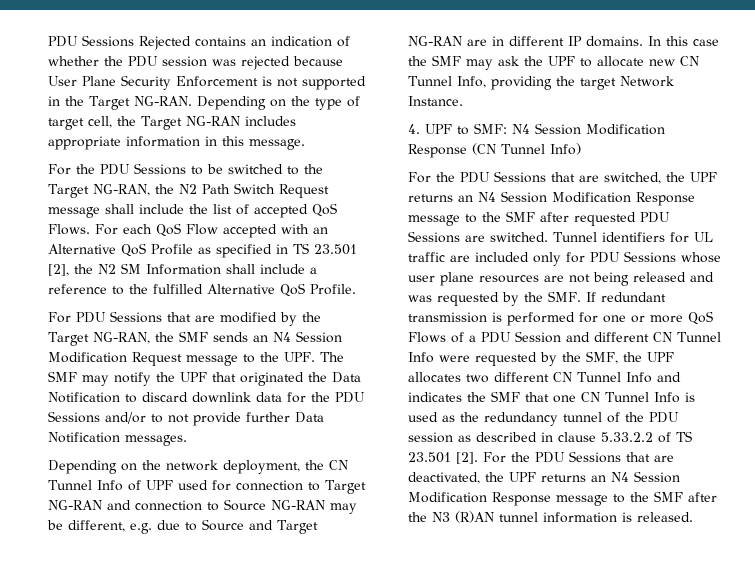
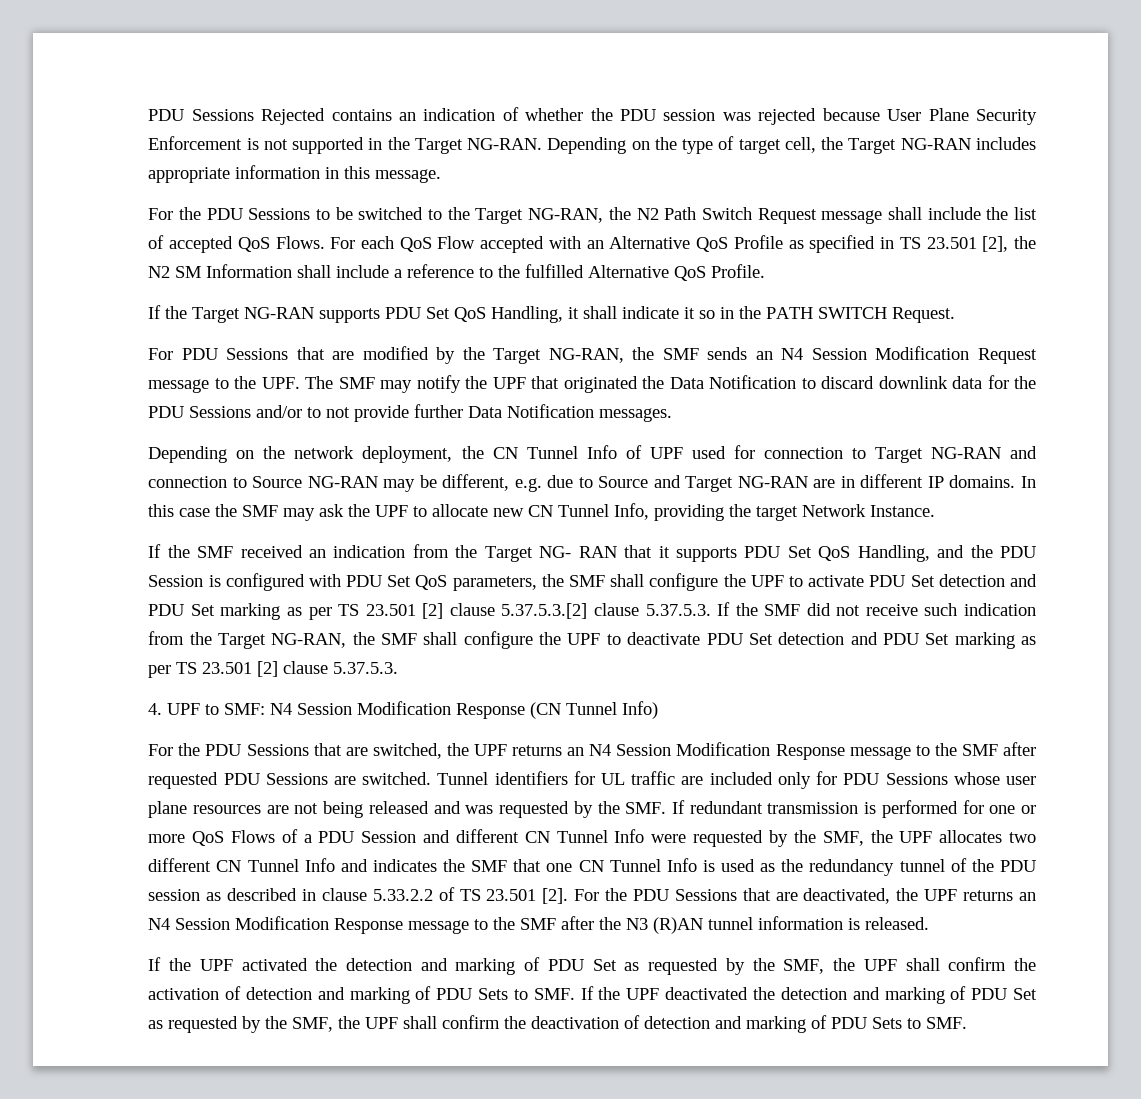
(356, 289) none -> [148,305,956,323] // If the Target NG-RAN supports PDU Set QoS Handling, it shall indicate it so in the PATH SWITCH Request.
(463, 101) none -> [148,544,1037,562] [148,573,1037,591] [148,602,1037,620] [148,631,1037,649] [148,661,399,678] // If the SMF received an indication from the Target NG- RAN that it supports PDU Set QoS Handling, and the PDU Session is configured with PDU Set QoS parameters, the SMF shall configure the UPF to activate PDU Set detection and PDU Set marking as per TS 23.501 [2] clause 5.37.5.3.[2] clause 5.37.5.3. If the SMF did not receive such indication from the Target NG-RAN, the SMF shall configure the UPF to deactivate PDU Set detection and PDU Set marking as per TS 23.501 [2] clause 5.37.5.3.
(693, 517) none -> [148,957,1036,975] [148,986,1037,1004] [148,1015,968,1033] // If the UPF activated the detection and marking of PDU Set as requested by the SMF, the UPF shall confirm the activation of detection and marking of PDU Sets to SMF. If the UPF deactivated the detection and marking of PDU Set as requested by the SMF, the UPF shall confirm the deactivation of detection and marking of PDU Sets to SMF.

